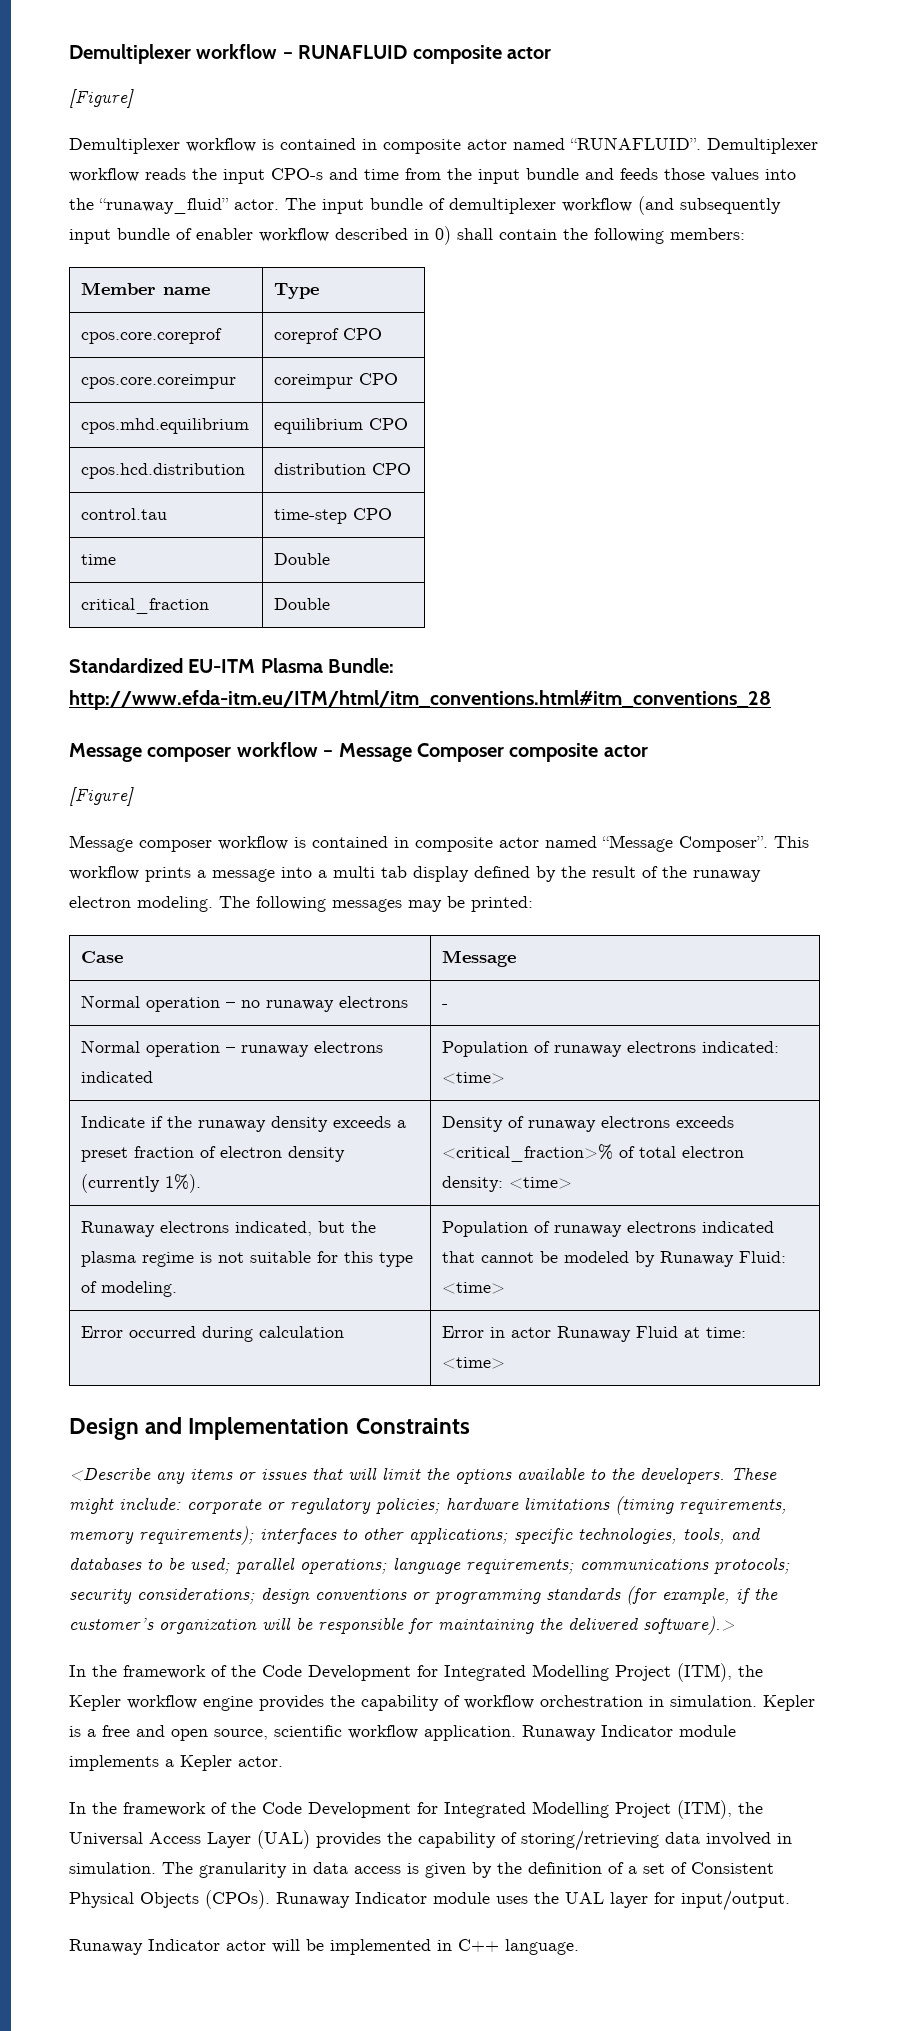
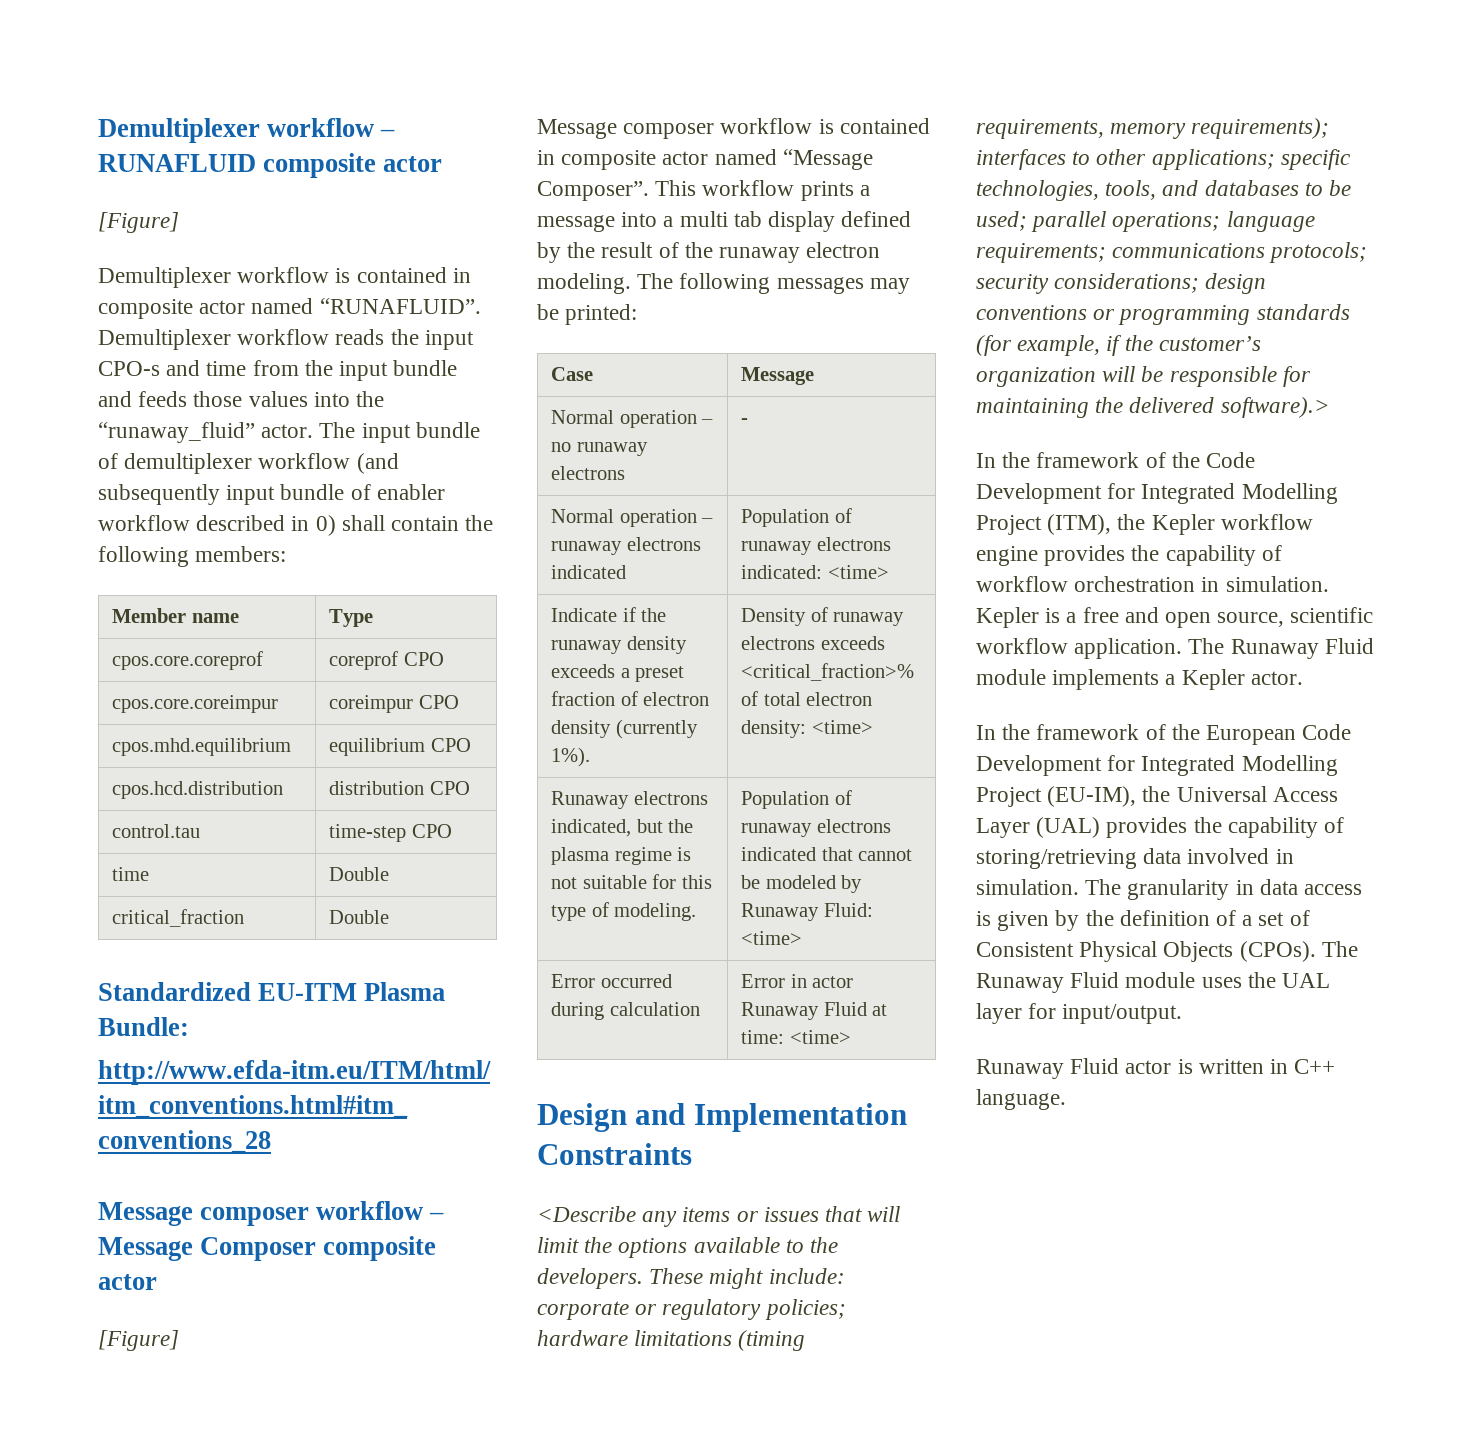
[522,1725,673,1741] Runaway Indicator -> [1188,638,1374,659] The Runaway Fluid
[262,1800,732,1819] Code Development for Integrated Modelling Project (ITM), -> [1206,724,1352,745] [976,755,1338,776] [976,786,1137,807] European Code Development for Integrated Modelling Project (EU-IM),
[276,1892,427,1908] Runaway Indicator -> [1321,941,1358,957] [976,972,1120,993] The Runaway Fluid
[148,1939,431,1955] Indicator actor will be implemented -> [1070,1058,1264,1074] Fluid actor is written

